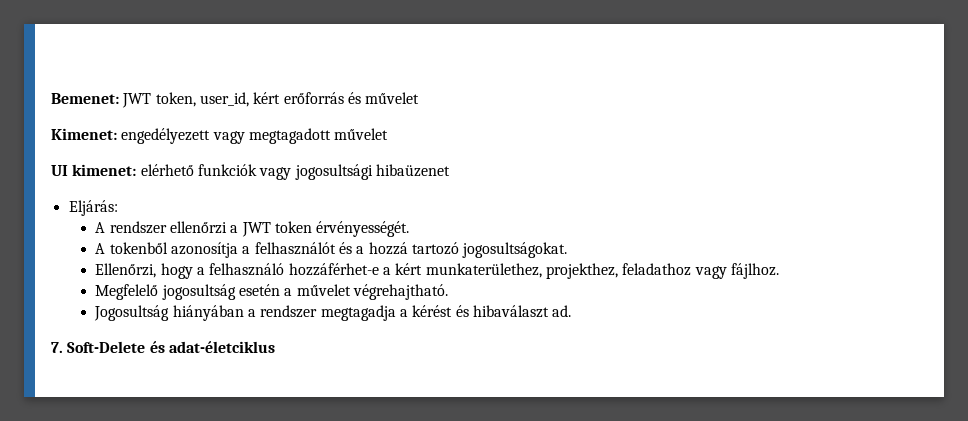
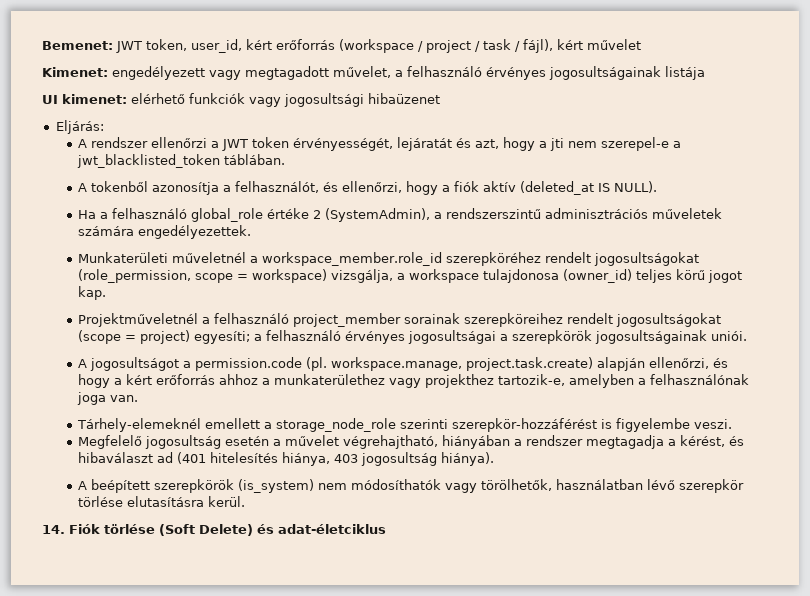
[347,92,361,104] és -> [339,39,583,53] (workspace / project / task / fájl), kért
[334,128,389,140] művelet -> [333,66,705,80] művelet, a felhasználó érvényes jogosultságainak listája
[316,221,410,237] [95,242,568,258] [95,263,779,279] érvényességét. // A tokenből azonosítja a felhasználót és a hozzá tartozó jogosultságokat. // Ellenőrzi, hogy a felhasználó hozzáférhet-e a kért munkaterülethez, projekthez, feladathoz vagy fájlhoz. -> [293,137,682,151] [77,154,286,168] [78,181,658,195] [78,208,723,222] [78,225,252,239] [78,252,700,266] [78,269,743,283] [78,286,107,300] [78,313,722,327] [78,330,748,344] [78,357,729,371] [78,374,750,388] [77,392,139,405] [77,418,733,432] érvényességét, lejáratát és azt, hogy a jti nem szerepel-e a jwt_blacklisted_token táblában. // A tokenből azonosítja a felhasználót, és ellenőrzi, hogy a fiók aktív (deleted_at IS NULL). // Ha a felhasználó global_role értéke 2 (SystemAdmin), a rendszerszintű adminisztrációs műveletek számára engedélyezettek. // Munkaterületi műveletnél a workspace_member.role_id szerepköréhez rendelt jogosultságokat (role_permission, scope = workspace) vizsgálja, a workspace tulajdonosa (owner_id) teljes körű jogot kap. // Projektműveletnél a felhasználó project_member sorainak szerepköreihez rendelt jogosultságokat (scope = project) egyesíti; a felhasználó érvényes jogosultságai a szerepkörök jogosultságainak uniói. // A jogosultságot a permission.code (pl. workspace.manage, project.task.create) alapján ellenőrzi, és hogy a kért erőforrás ahhoz a munkaterülethez vagy projekthez tartozik-e, amelyben a felhasználónak joga van. // Tárhely-elemeknél emellett a storage_node_role szerinti szerepkör-hozzáférést is figyelembe veszi.
[353,284,449,300] [94,305,170,321] végrehajtható. // Jogosultság -> [343,435,439,449] végrehajtható,
[412,305,453,317] kérést -> [680,435,726,447] kérést,
[552,305,572,317] [51,341,146,353] ad. // 7. Soft-Delete -> [157,452,495,466] [78,479,745,493] [78,496,246,507] [42,524,253,536] ad (401 hitelesítés hiánya, 403 jogosultság hiánya). // A beépített szerepkörök (is_system) nem módosíthatók vagy törölhetők, használatban lévő szerepkör törlése elutasításra kerül. // 14. Fiók törlése (Soft Delete)

